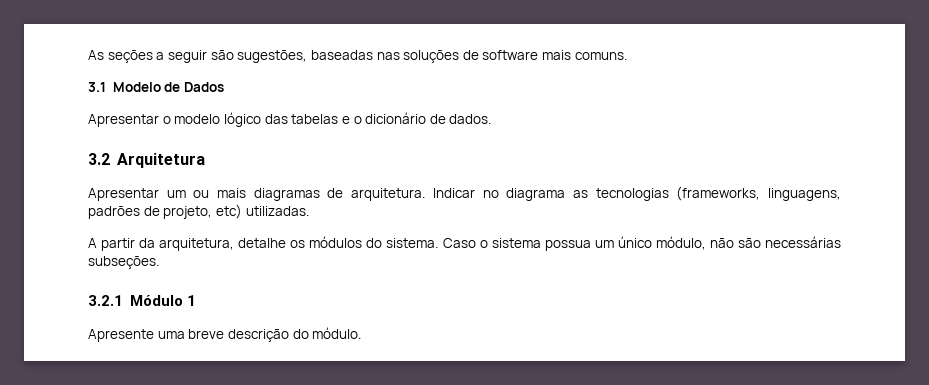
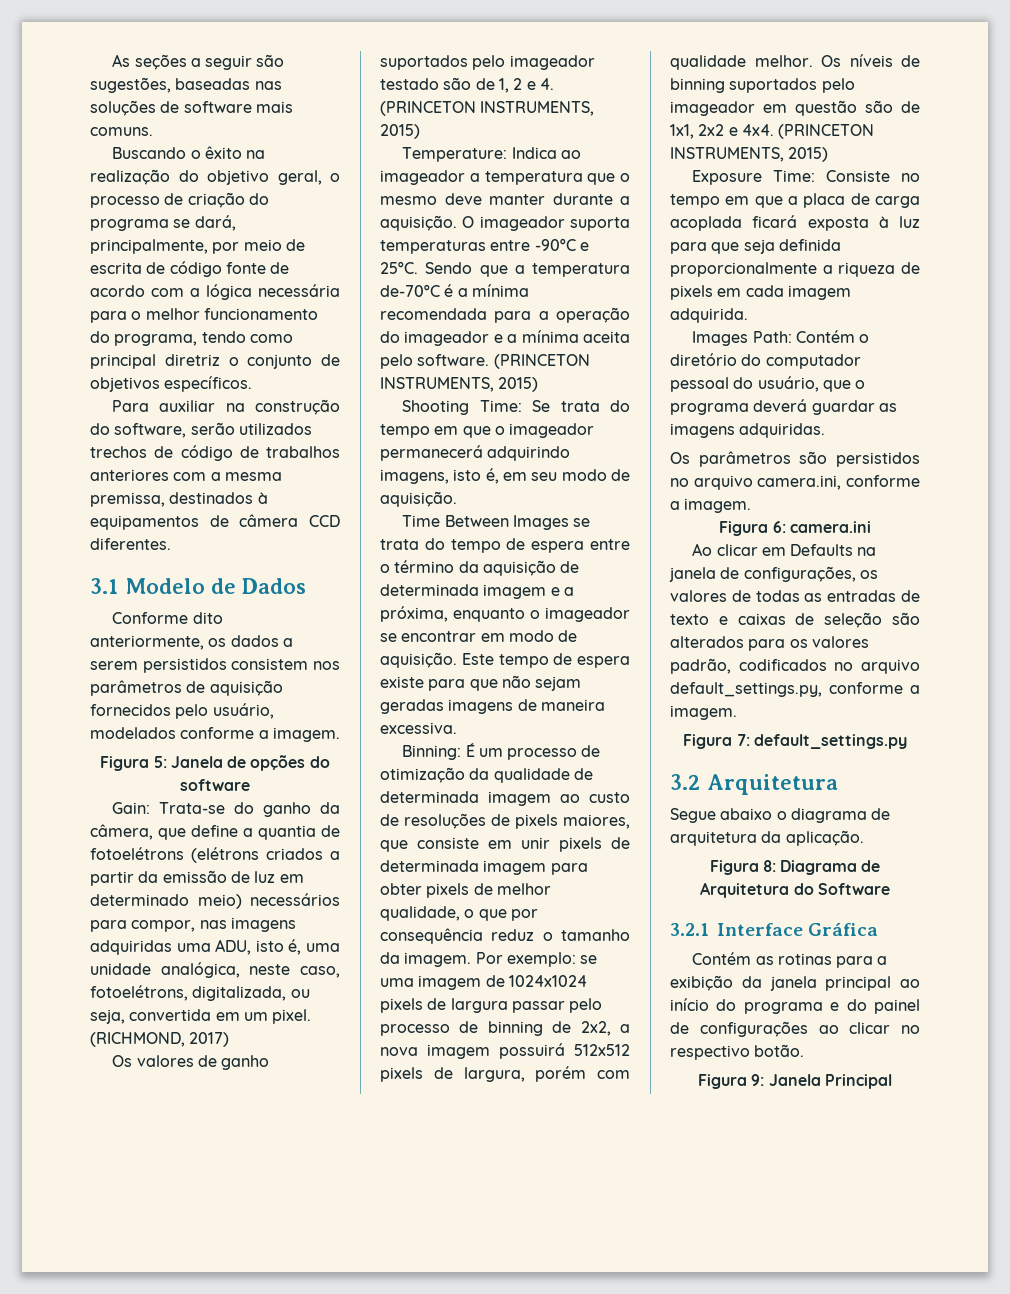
[88,82,225,92] [88,112,492,127] [88,153,205,168] [88,186,841,201] [88,204,309,219] [88,236,841,251] [88,256,159,269] [88,295,196,306] [88,327,362,342] 3.1 Modelo de Dados // Apresentar o modelo lógico das tabelas e o dicionário de dados. // 3.2 Arquitetura // Apresentar um ou mais diagramas de arquitetura. Indicar no diagrama as tecnologias (frameworks, linguagens, padrões de projeto, etc) utilizadas. // A partir da arquitetura, detalhe os módulos do sistema. Caso o sistema possua um único módulo, não são necessárias subseções. // 3.2.1 Módulo 1 // Apresente uma breve descrição do módulo. -> [112,146,266,159] [90,169,340,185] [90,192,269,208] [90,215,236,231] [90,239,305,254] [90,261,290,277] [90,284,340,300] [90,308,318,323] [90,331,293,346] [90,354,340,369] [90,376,253,392] [112,399,341,415] [90,422,312,438] [90,445,340,461] [90,469,282,481] [90,492,268,507] [90,514,340,530] [90,538,171,550] [90,578,306,594] [112,612,223,624] [90,635,293,650] [90,658,341,673] [90,680,283,696] [90,703,274,719] [90,727,340,742] [100,755,330,771] [180,779,250,791] [112,802,340,817] [90,824,340,840] [90,847,340,863] [90,870,304,886] [90,893,340,909] [90,917,296,932] [90,939,340,955] [90,962,341,978] [90,985,310,1001] [90,1009,312,1024] [90,1032,230,1047] [112,1055,270,1070] [380,55,595,70] [380,77,554,93] [380,101,595,116] [380,124,420,139] [402,147,581,162] [380,170,630,185] [380,193,630,205] [380,215,630,231] [380,238,589,254] [380,261,630,277] [380,284,529,297] [380,307,630,323] [380,330,630,346] [380,354,590,369] [380,377,539,392] [402,400,630,415] [380,423,595,438] [380,445,571,461] [380,468,630,484] [380,491,457,507] [402,515,591,530] [380,538,630,553] [380,560,580,576] [380,584,574,599] [380,606,630,622] [380,630,578,642] [380,652,630,668] [380,675,582,691] [380,699,605,714] [380,722,457,734] [402,743,601,760] [380,767,593,783] [380,791,630,806] [380,813,630,829] [380,837,630,852] [380,860,588,875] [380,883,551,898] [380,906,538,921] [380,928,630,944] [380,952,598,967] [380,975,587,990] [380,998,603,1013] [380,1021,630,1036] [380,1043,630,1059] [380,1066,630,1082] [670,54,920,70] [670,78,855,93] [670,100,920,116] [670,124,875,139] [670,147,829,162] [692,170,920,185] [670,193,920,208] [670,215,920,231] [670,239,841,254] [670,262,920,277] [670,285,851,300] [670,308,748,323] [692,330,870,346] [670,353,861,369] [670,376,866,392] [670,399,897,415] [670,423,826,438] [670,451,920,467] [670,475,920,490] [670,498,752,513] [719,521,871,536] [692,543,877,556] [669,566,878,582] [670,590,920,602] [670,612,920,628] [670,636,869,651] [670,658,920,674] [670,682,920,697] [670,705,737,720] [683,734,907,749] [670,774,838,795] [670,808,891,823] [670,830,864,846] [709,860,881,875] [700,882,890,898] [670,922,879,936] [692,952,888,968] [670,975,920,991] [670,998,920,1014] [670,1021,920,1037] [670,1044,805,1060] [698,1074,892,1089] Buscando o êxito na realização do objetivo geral, o processo de criação do programa se dará, principalmente, por meio de escrita de código fonte de acordo com a lógica necessária para o melhor funcionamento do programa, tendo como principal diretriz o conjunto de objetivos específicos. // Para auxiliar na construção do software, serão utilizados trechos de código de trabalhos anteriores com a mesma premissa, destinados à equipamentos de câmera CCD diferentes. // 3.1 Modelo de Dados // Conforme dito anteriormente, os dados a serem persistidos consistem nos parâmetros de aquisição fornecidos pelo usuário, modelados conforme a imagem. // Figura 5: Janela de opções do software // Gain: Trata-se do ganho da câmera, que define a quantia de fotoelétrons (elétrons criados a partir da emissão de luz em determinado meio) necessários para compor, nas imagens adquiridas uma ADU, isto é, uma unidade analógica, neste caso, fotoelétrons, digitalizada, ou seja, convertida em um pixel. (RICHMOND, 2017) // Os valores de ganho suportados pelo imageador testado são de 1, 2 e 4. (PRINCETON INSTRUMENTS, 2015) // Temperature: Indica ao imageador a temperatura que o mesmo deve manter durante a aquisição. O imageador suporta temperaturas entre -90ºC e 25ºC. Sendo que a temperatura de-70ºC é a mínima recomendada para a operação do imageador e a mínima aceita pelo software. (PRINCETON INSTRUMENTS, 2015) // Shooting Time: Se trata do tempo em que o imageador permanecerá adquirindo imagens, isto é, em seu modo de aquisição. // Time Between Images se trata do tempo de espera entre o término da aquisição de determinada imagem e a próxima, enquanto o imageador se encontrar em modo de aquisição. Este tempo de espera existe para que não sejam geradas imagens de maneira excessiva. // Binning: É um processo de otimização da qualidade de determinada imagem ao custo de resoluções de pixels maiores, que consiste em unir pixels de determinada imagem para obter pixels de melhor qualidade, o que por consequência reduz o tamanho da imagem. Por exemplo: se uma imagem de 1024x1024 pixels de largura passar pelo processo de binning de 2x2, a nova imagem possuirá 512x512 pixels de largura, porém com qualidade melhor. Os níveis de binning suportados pelo imageador em questão são de 1x1, 2x2 e 4x4. (PRINCETON INSTRUMENTS, 2015) // Exposure Time: Consiste no tempo em que a placa de carga acoplada ficará exposta à luz para que seja definida proporcionalmente a riqueza de pixels em cada imagem adquirida. // Images Path: Contém o diretório do computador pessoal do usuário, que o programa deverá guardar as imagens adquiridas. // Os parâmetros são persistidos no arquivo camera.ini, conforme a imagem. // Figura 6: camera.ini // Ao clicar em Defaults na janela de configurações, os valores de todas as entradas de texto e caixas de seleção são alterados para os valores padrão, codificados no arquivo default_settings.py, conforme a imagem. // Figura 7: default_settings.py // 3.2 Arquitetura // Segue abaixo o diagrama de arquitetura da aplicação. // Figura 8: Diagrama de Arquitetura do Software // 3.2.1 Interface Gráfica // Contém as rotinas para a exibição da janela principal ao início do programa e do painel de configurações ao clicar no respectivo botão. // Figura 9: Janela Principal

